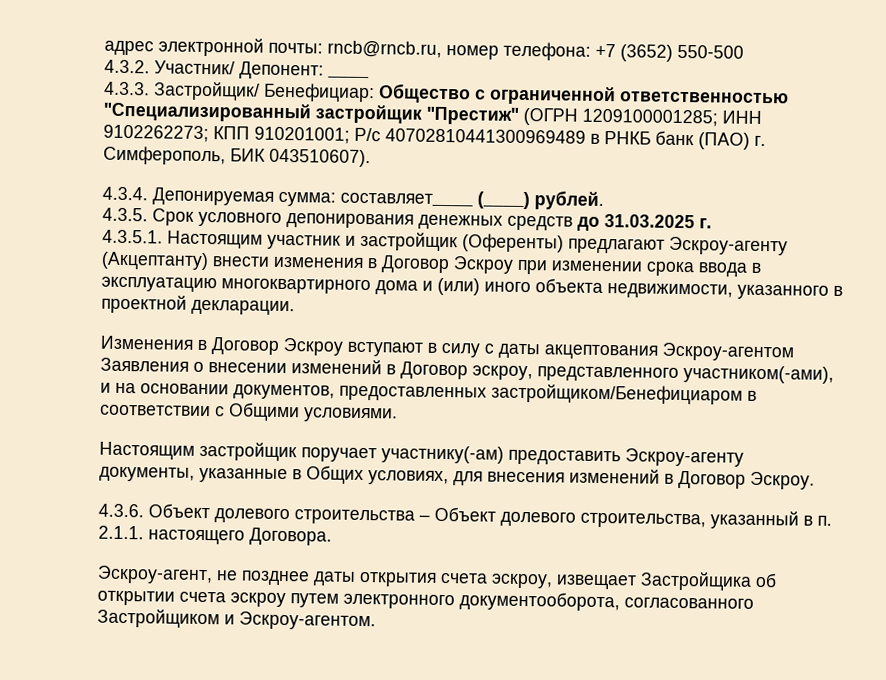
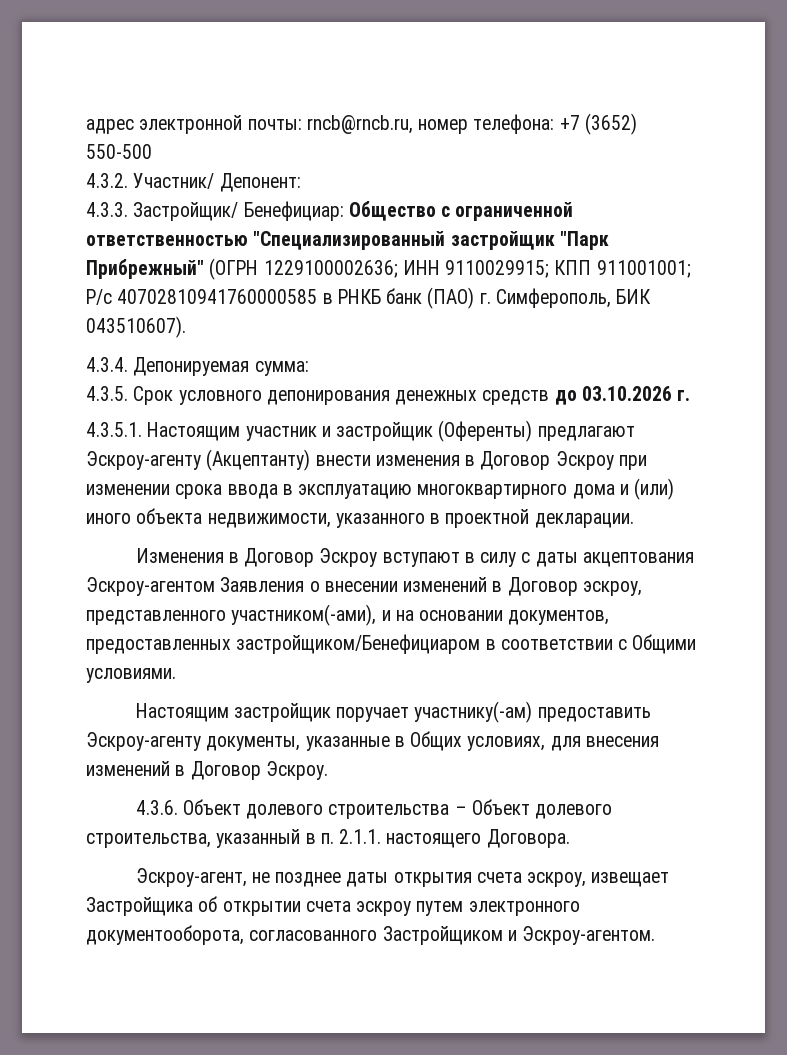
[327,75,369,79] ____ -> (301, 182) none
[426,106,762,127] [103,124,586,144] "Престиж" (ОГРН 1209100001285; ИНН 9102262273; КПП 910201001; Р/с 40702810441300969489 -> [559,231,609,250] [86,258,691,280] [86,289,318,305] "Парк Прибрежный" (ОГРН 1229100002636; ИНН 9110029915; КПП 911001001; Р/с 40702810941760000585
[340,190,604,211] составляет____ (____) рублей. -> (309, 368) none
[604,214,695,229] 31.03.2025 -> [581,386,672,401] 03.10.2026

